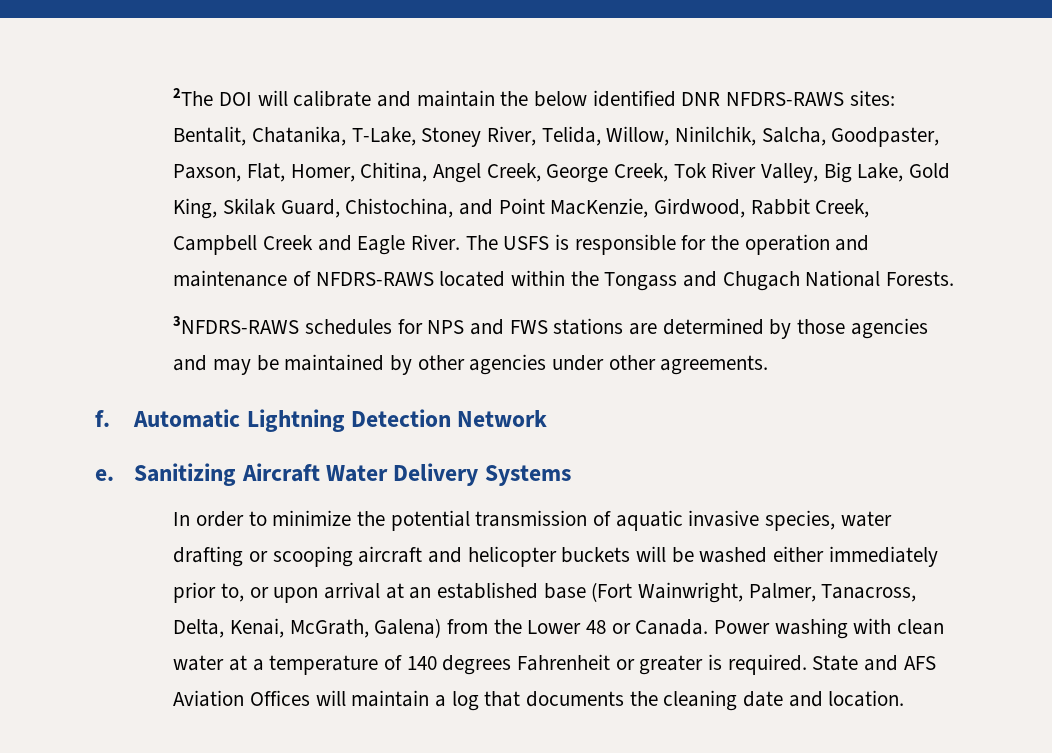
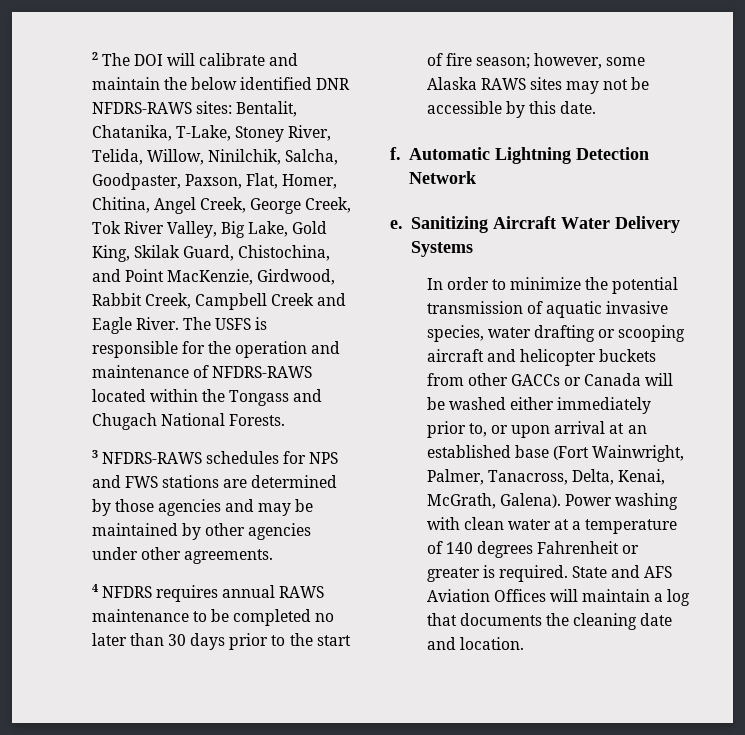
[173,88,214,106] 2The -> [91,52,130,66] 2 The
[173,316,300,334] 3NFDRS-RAWS -> [91,450,202,464] 3 NFDRS-RAWS
(769, 365) none -> [91,584,325,602] [91,609,335,626] [91,633,351,650] [426,53,646,69] [426,77,650,94] [426,101,597,118] // 4 NFDRS requires annual RAWS maintenance to be completed no later than 30 days prior to the start of fire season; however, some Alaska RAWS sites may not be accessible by this date.
(631, 555) none -> [426,373,642,386] from other GACCs or Canada
[374,618,709,638] Galena) from the Lower 48 or Canada. -> [499,493,561,508] Galena).

